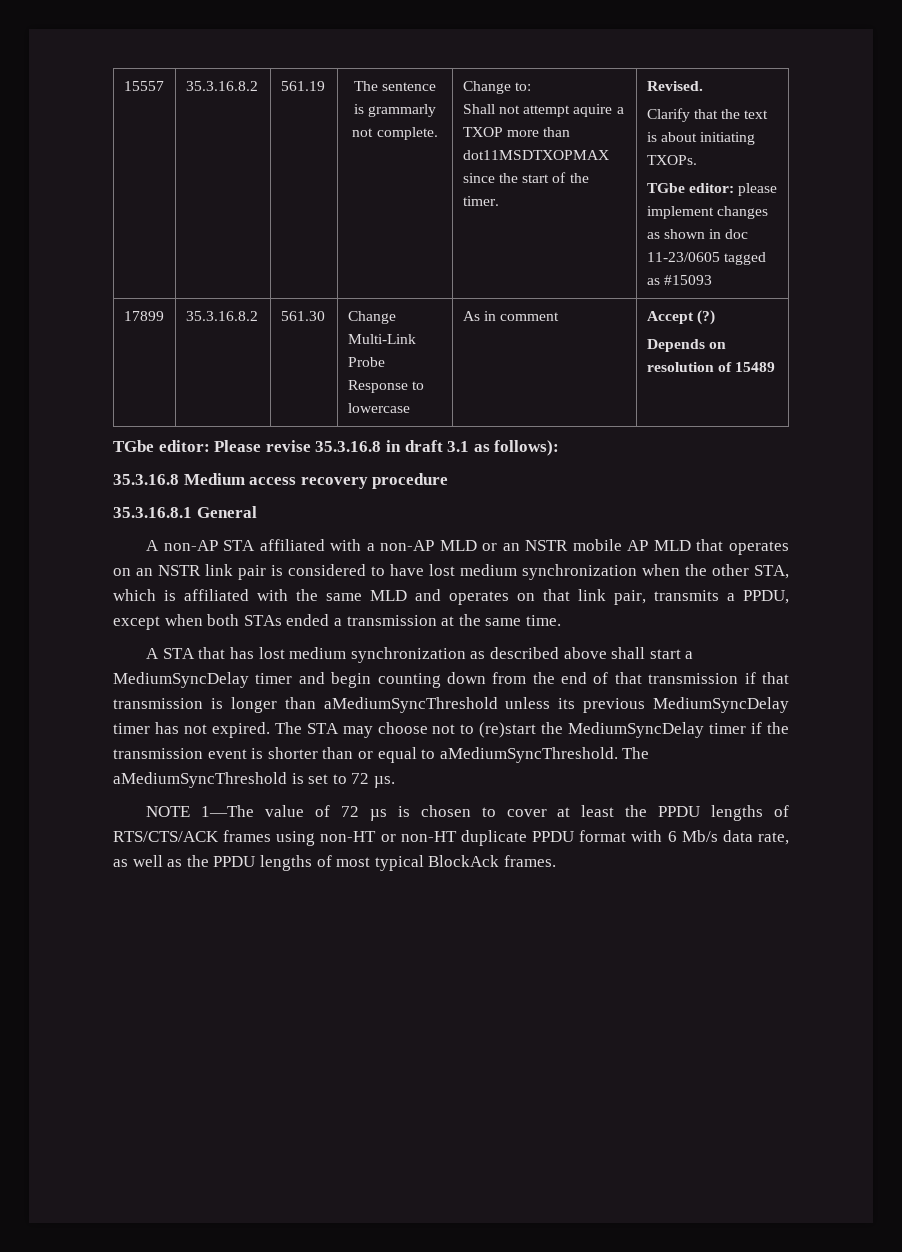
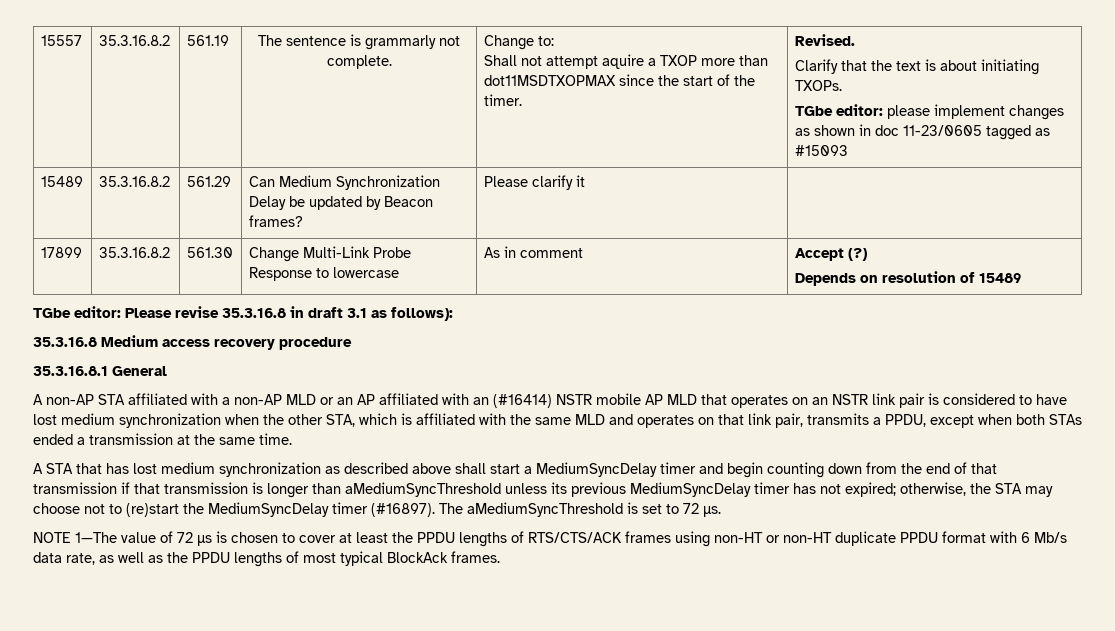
(713, 280) none -> [40,176,83,187] [98,176,170,187] [186,176,231,187] [248,175,440,190] [248,196,433,210] [248,215,303,227] [483,175,585,190] // 15489 | 35.3.16.8.2 | 561.29 | Can Medium Synchronization Delay be updated by Beacon frames? | Please clarify it |
(520, 547) none -> [357,393,552,408] AP affiliated with an (#16414)
[211,722,302,738] expired. The -> [845,482,991,497] expired; otherwise, the
[751,722,789,734] [113,747,618,763] if the transmission event is shorter than or equal to aMediumSyncThreshold. -> [371,503,435,517] (#16897).

